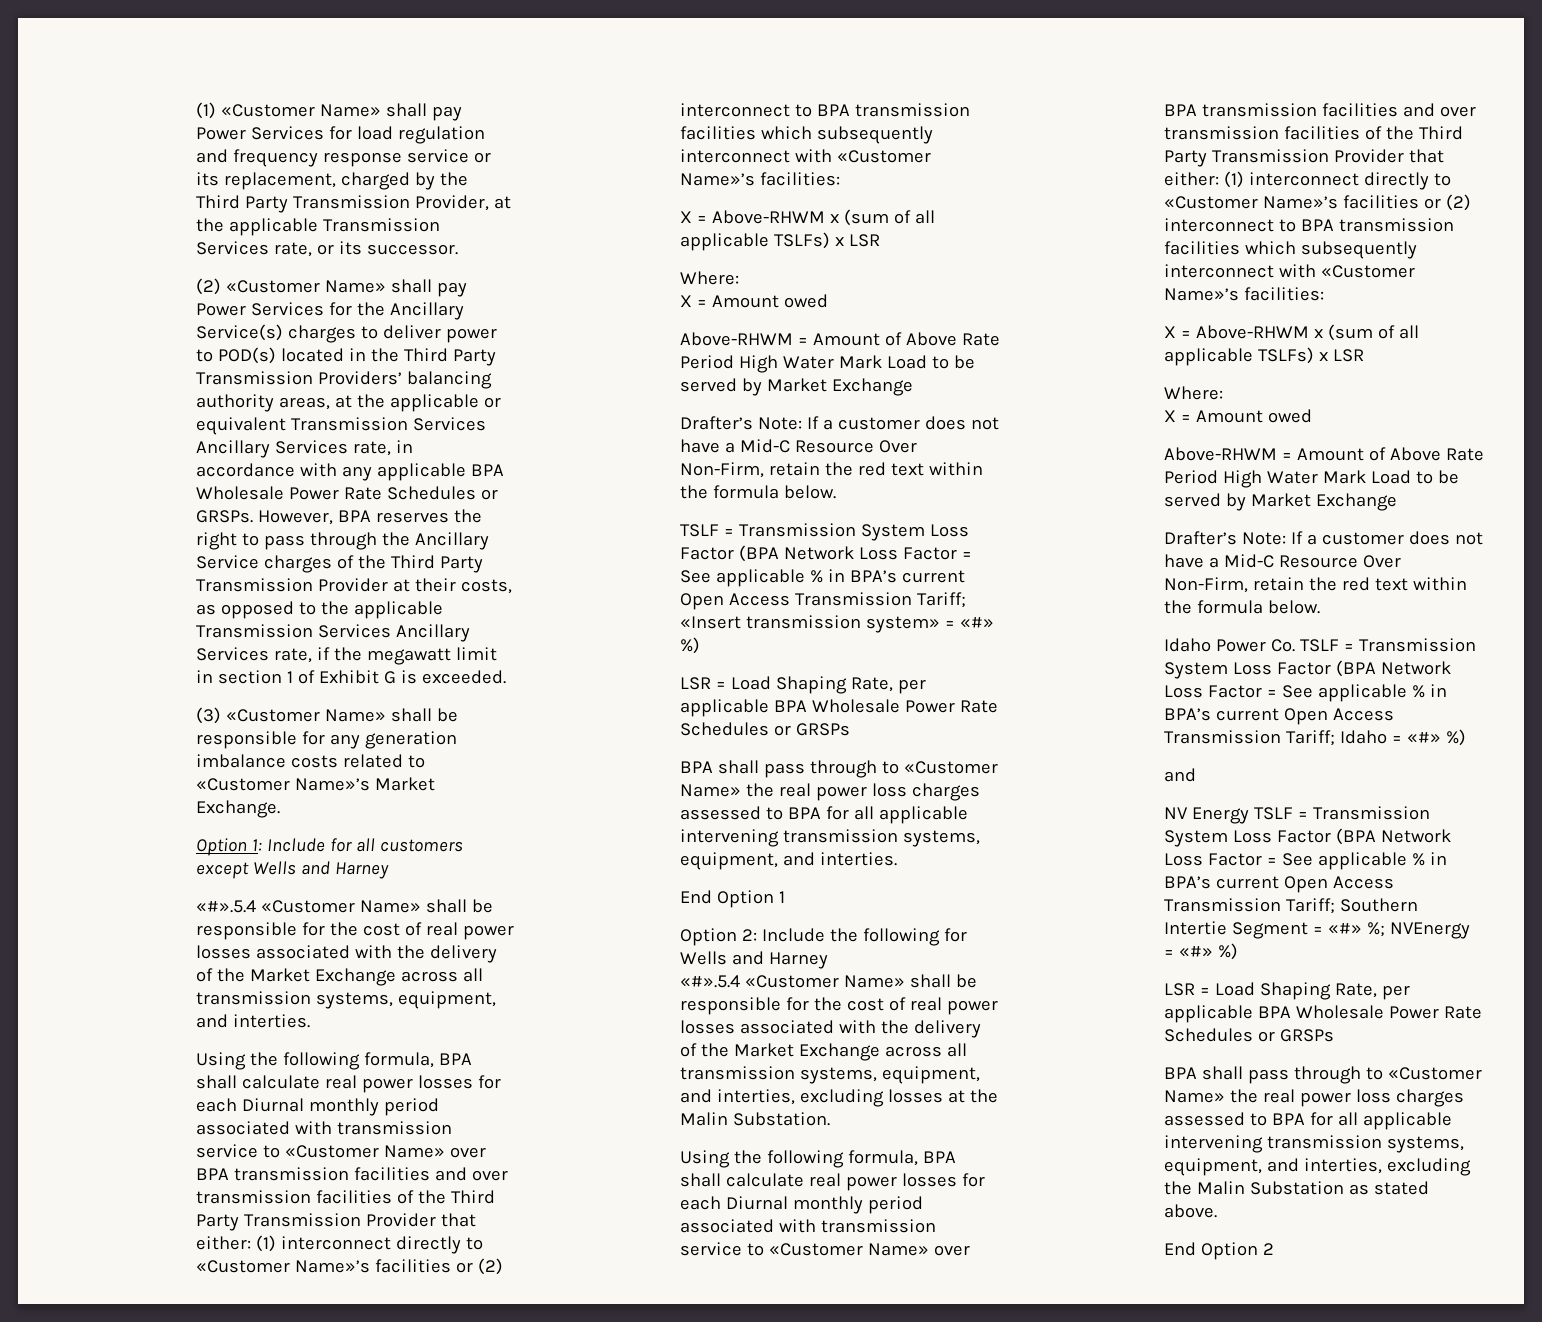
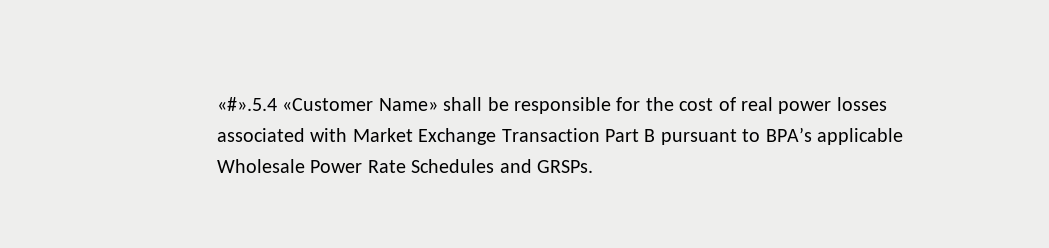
[195,102,462,121] [195,126,485,144] [195,149,491,167] [195,172,468,190] [195,195,511,213] [195,218,440,236] [195,241,458,257] [195,278,467,297] [195,302,464,320] [195,324,497,343] [195,347,496,366] [195,371,492,389] [195,394,501,412] [195,417,486,435] [195,440,413,458] [195,463,504,481] [195,486,498,500] [195,509,482,525] [195,532,489,550] [195,555,483,573] [195,578,512,594] [195,601,443,619] [195,624,470,642] [195,647,497,665] [195,670,506,684] [195,707,458,724] [195,731,457,749] [195,754,425,768] [195,777,435,791] [195,800,280,818] [195,838,463,856] [195,861,389,879] (1) «Customer Name» shall pay Power Services for load regulation and frequency response service or its replacement, charged by the Third Party Transmission Provider, at the applicable Transmission Services rate, or its successor. // (2) «Customer Name» shall pay Power Services for the Ancillary Service(s) charges to deliver power to POD(s) located in the Third Party Transmission Providers’ balancing authority areas, at the applicable or equivalent Transmission Services Ancillary Services rate, in accordance with any applicable BPA Wholesale Power Rate Schedules or GRSPs. However, BPA reserves the right to pass through the Ancillary Service charges of the Third Party Transmission Provider at their costs, as opposed to the applicable Transmission Services Ancillary Services rate, if the megawatt limit in section 1 of Exhibit G is exceeded. // (3) «Customer Name» shall be responsible for any generation imbalance costs related to «Customer Name»’s Market Exchange. // Option 1: Include for all customers except Wells and Harney // -> (217, 104) none
[396,945,497,963] [195,968,483,986] [195,991,496,1009] [195,1014,310,1028] [195,1052,472,1070] [195,1075,501,1093] [195,1098,439,1116] [195,1121,452,1135] [195,1144,486,1158] [195,1167,508,1181] [195,1190,495,1204] [195,1213,476,1231] [195,1235,483,1254] [195,1258,503,1275] [679,103,970,117] [679,126,933,144] [679,149,931,163] [679,172,840,186] [679,209,935,226] [679,232,880,251] [679,271,739,285] [679,294,828,308] [679,332,1000,346] [679,355,975,373] [679,378,913,396] [679,416,999,430] [679,439,917,453] [679,462,983,478] [679,485,836,499] [679,523,969,541] [679,545,972,562] [679,569,965,587] [679,592,966,610] [679,615,994,633] [679,637,700,654] [679,676,926,694] [679,699,998,717] [679,722,850,736] [679,760,998,778] [679,783,980,801] [679,806,968,824] [679,829,980,847] [679,852,897,870] [679,890,785,908] [679,928,967,946] [679,951,828,969] [679,974,977,988] [679,997,998,1015] [679,1020,981,1038] [679,1043,967,1061] [679,1066,980,1084] [679,1089,998,1107] [679,1112,830,1126] [679,1150,956,1168] [679,1173,985,1191] [679,1196,923,1214] [679,1219,936,1233] [679,1242,970,1256] [1163,103,1476,117] [1163,126,1463,140] [1163,149,1444,167] [1163,171,1451,190] [1163,194,1471,211] [1163,218,1454,232] [1163,241,1417,259] [1163,264,1415,278] [1163,287,1324,301] [1163,324,1419,341] [1163,347,1364,366] [1163,386,1223,400] [1163,409,1312,423] [1163,447,1484,461] [1163,470,1459,488] [1163,493,1397,511] [1163,531,1483,545] [1163,554,1401,568] [1163,577,1467,593] [1163,600,1320,614] [1163,638,1476,652] [1163,660,1451,679] [1163,684,1447,702] [1163,708,1394,725] [1163,729,1466,746] [1163,768,1196,782] [1163,806,1430,824] [1163,828,1451,847] [1163,852,1447,870] [1163,876,1394,893] [1163,898,1418,914] [1163,921,1470,939] [1163,943,1238,960] [1163,982,1410,1000] [1163,1005,1482,1023] [1163,1028,1334,1042] [1163,1066,1482,1084] [1163,1089,1464,1107] [1163,1112,1452,1130] [1163,1135,1464,1153] [1163,1158,1471,1176] [1163,1181,1429,1195] [1163,1204,1217,1218] [1163,1242,1274,1260] the delivery of the Market Exchange across all transmission systems, equipment, and interties. // Using the following formula, BPA shall calculate real power losses for each Diurnal monthly period associated with transmission service to «Customer Name» over BPA transmission facilities and over transmission facilities of the Third Party Transmission Provider that either: (1) interconnect directly to «Customer Name»’s facilities or (2) interconnect to BPA transmission facilities which subsequently interconnect with «Customer Name»’s facilities: // X = Above-RHWM x (sum of all applicable TSLFs) x LSR // Where: // X = Amount owed // Above-RHWM = Amount of Above Rate Period High Water Mark Load to be served by Market Exchange // Drafter’s Note: If a customer does not have a Mid-C Resource Over Non-Firm, retain the red text within the formula below. // TSLF = Transmission System Loss Factor (BPA Network Loss Factor = See applicable % in BPA’s current Open Access Transmission Tariff; «Insert transmission system» = «#» %) // LSR = Load Shaping Rate, per applicable BPA Wholesale Power Rate Schedules or GRSPs // BPA shall pass through to «Customer Name» the real power loss charges assessed to BPA for all applicable intervening transmission systems, equipment, and interties. // End Option 1 // Option 2: Include the following for Wells and Harney // «#».5.4 «Customer Name» shall be responsible for the cost of real power losses associated with the delivery of the Market Exchange across all transmission systems, equipment, and interties, excluding losses at the Malin Substation. // Using the following formula, BPA shall calculate real power losses for each Diurnal monthly period associated with transmission service to «Customer Name» over BPA transmission facilities and over transmission facilities of the Third Party Transmission Provider that either: (1) interconnect directly to «Customer Name»’s facilities or (2) interconnect to BPA transmission facilities which subsequently interconnect with «Customer Name»’s facilities: // X = Above-RHWM x (sum of all applicable TSLFs) x LSR // Where: // X = Amount owed // Above-RHWM = Amount of Above Rate Period High Water Mark Load to be served by Market Exchange // Drafter’s Note: If a customer does not have a Mid-C Resource Over Non-Firm, retain the red text within the formula below. // Idaho Power Co. TSLF = Transmission System Loss Factor (BPA Network Loss Factor = See applicable % in BPA’s current Open Access Transmission Tariff; Idaho = «#» %) // and // NV Energy TSLF = Transmission System Loss Factor (BPA Network Loss Factor = See applicable % in BPA’s current Open Access Transmission Tariff; Southern Intertie Segment = «#» %; NVEnergy = «#» %) // LSR = Load Shaping Rate, per applicable BPA Wholesale Power Rate Schedules or GRSPs // BPA shall pass through to «Customer Name» the real power loss charges assessed to BPA for all applicable intervening transmission systems, equipment, and interties, excluding the Malin Substation as stated above. // End Option 2 -> [352,127,904,145] [217,159,594,173] Market Exchange Transaction Part B pursuant to BPA’s applicable Wholesale Power Rate Schedules and GRSPs.

